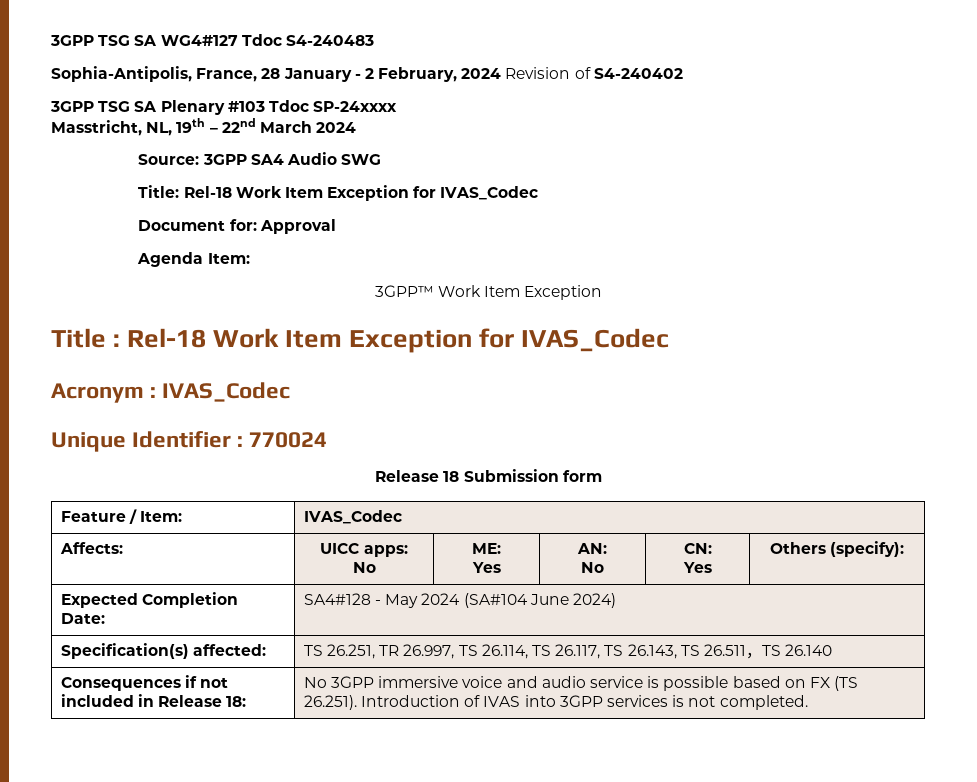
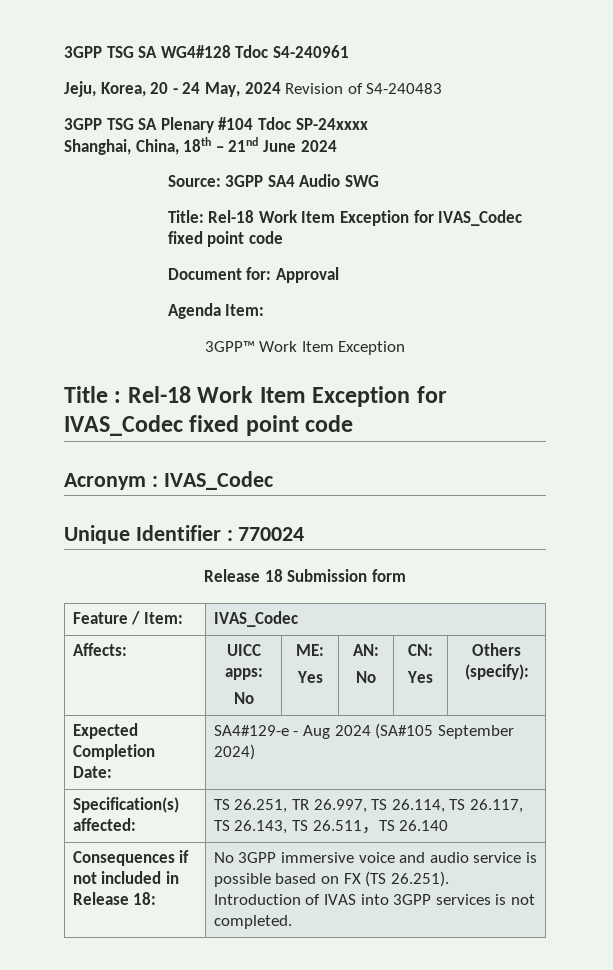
[50,34,374,46] [51,66,458,82] 3GPP TSG SA WG4#127 Tdoc S4-240483 // Sophia-Antipolis, France, 28 January - 2 February, -> [64,45,349,58] [64,81,240,97] 3GPP TSG SA WG4#128 Tdoc S4-240961 // Jeju, Korea, 20 - 24 May,
[593,68,683,79] S4-240402 -> [366,83,443,94] S4-240483
[227,101,265,112] #103 -> [218,117,254,130] #104
[51,118,312,136] Masstricht, NL, 19th – 22nd March -> [64,137,296,155] Shanghai, China, 18th – 21nd June
(539, 193) none -> [167,231,283,247] fixed point code
(670, 340) none -> [189,415,354,436] fixed point code
[303,593,569,608] SA4#128 - May 2024 (SA#104 June -> [213,723,514,739] SA4#129-e - Aug 2024 (SA#105 September

